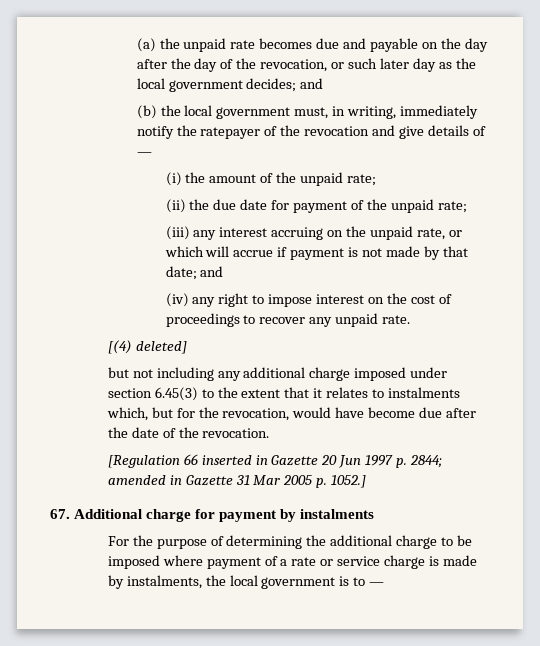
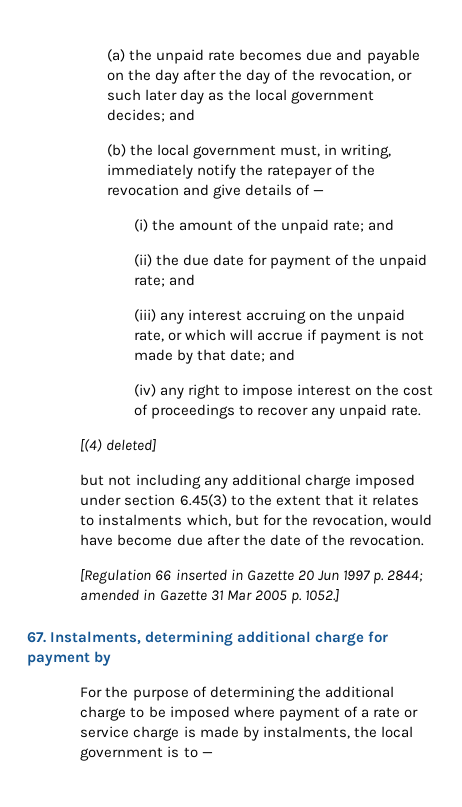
(376, 180) none -> [368,219,395,231] and
(467, 207) none -> [168,274,195,286] and
[74,509,143,519] Additional -> [50,631,312,646] Instalments, determining additional
[300,509,375,519] instalments -> (112, 658) none

